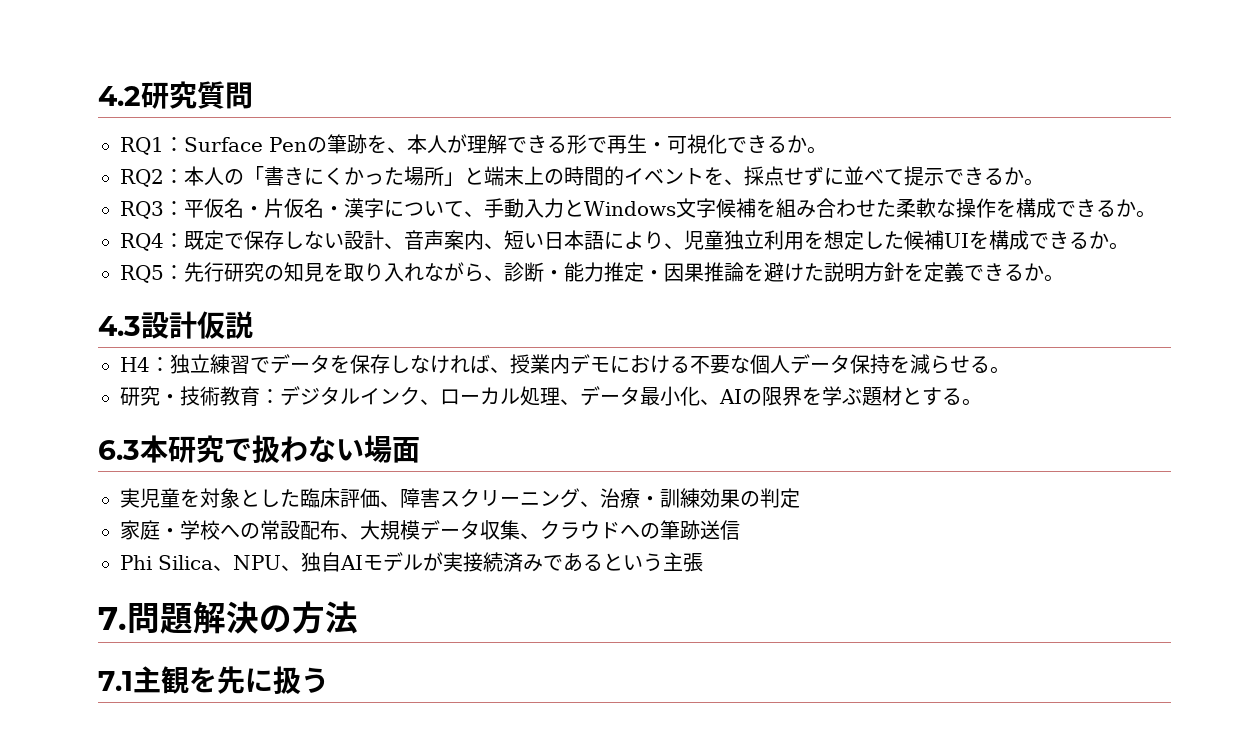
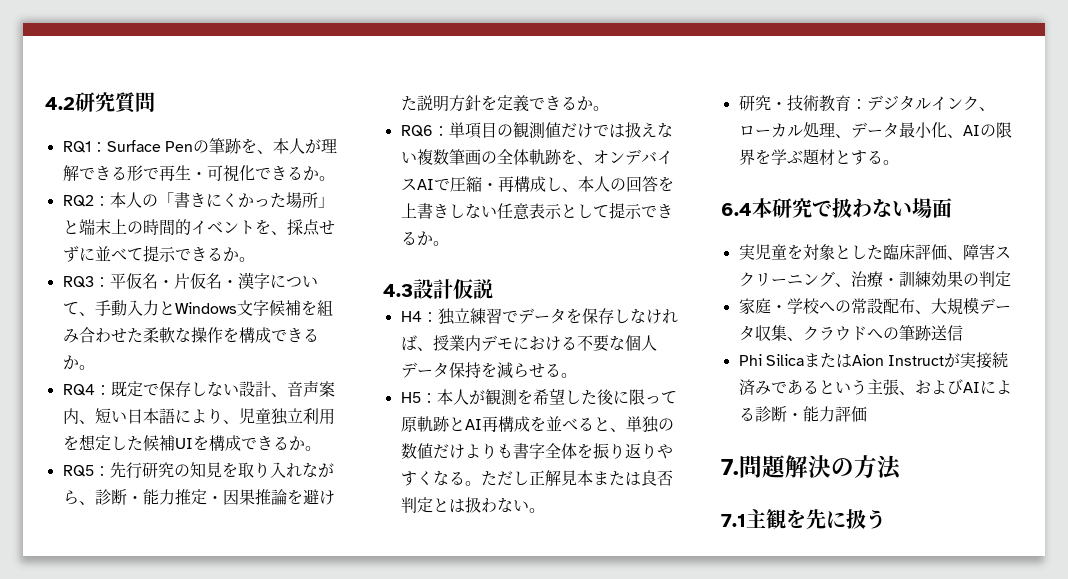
(1064, 278) none -> [400,122,673,139] [400,149,673,165] [400,176,674,192] [400,202,673,220] [400,231,449,246] // RQ6：単項目の観測値だけでは扱えない複数筆画の全体軌跡を、オンデバイスAIで圧縮・再構成し、本人の回答を上書きしない任意表示として提示できるか。
(1010, 370) none -> [400,388,677,406] [400,416,674,433] [400,443,673,459] [400,470,673,486] [400,497,545,514] // H5：本人が観測を希望した後に限って原軌跡とAI再構成を並べると、単独の数値だけよりも書字全体を振り返りやすくなる。ただし正解見本または良否判定とは扱わない。
[98,440,140,460] 6.3 -> [721,203,752,216] 6.4
[213,552,423,572] 、NPU、独自AIモデル -> [803,353,945,368] またはAion Instruct
(703, 562) none -> [898,379,1012,395] [738,406,867,422] 、およびAIによる診断・能力評価

